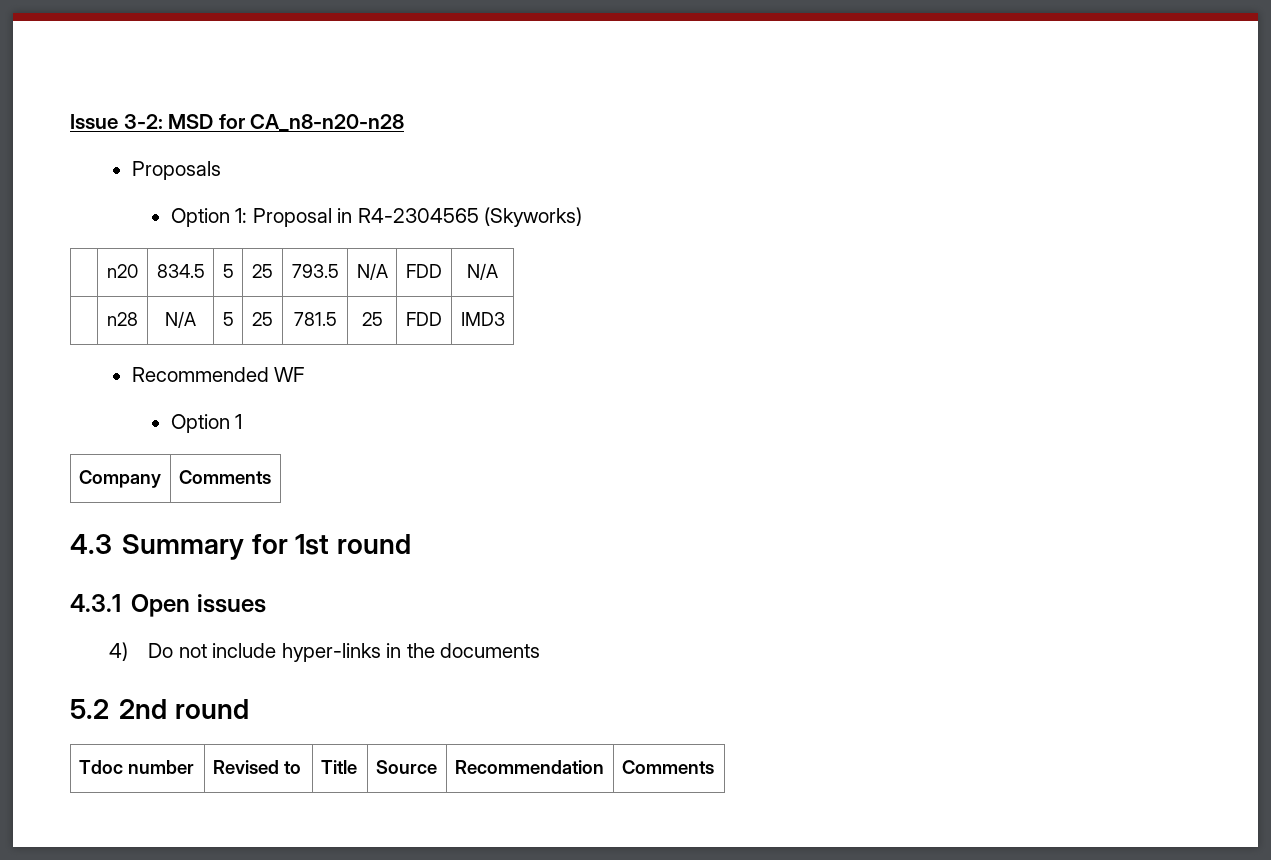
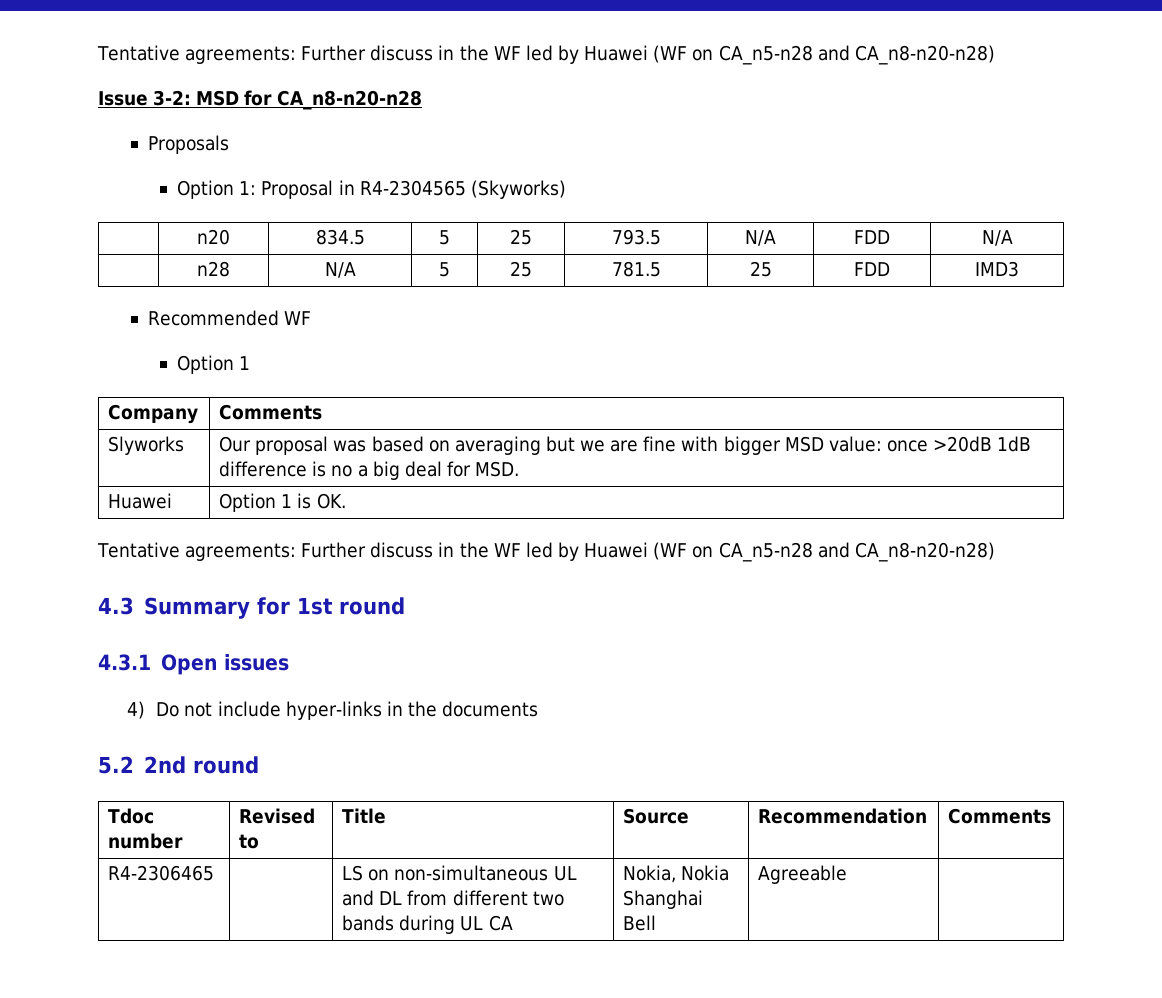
(70, 121) none -> [97,45,995,65] Tentative agreements: Further discuss in the WF led by Huawei (WF on CA_n5-n28 and CA_n8-n20-n28) //
(271, 477) none -> [108,436,185,455] [219,436,1032,455] [219,461,520,480] [108,493,173,509] [219,493,346,512] [97,542,995,562] // Slyworks | Our proposal was based on averaging but we are fine with bigger MSD value: once >20dB 1dB difference is no a big deal for MSD. // Huawei | Option 1 is OK. // Tentative agreements: Further discuss in the WF led by Huawei (WF on CA_n5-n28 and CA_n8-n20-n28)
(714, 767) none -> [108,865,215,881] [342,865,577,881] [342,890,564,906] [342,915,513,934] [623,865,730,883] [623,890,704,909] [623,915,657,931] [758,865,848,884] // R4-2306465 | | LS on non-simultaneous UL and DL from different two bands during UL CA | Nokia, Nokia Shanghai Bell | Agreeable |

